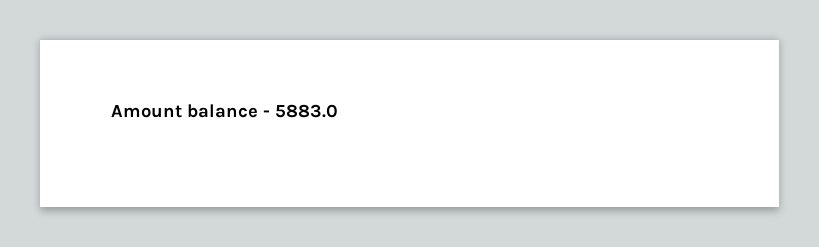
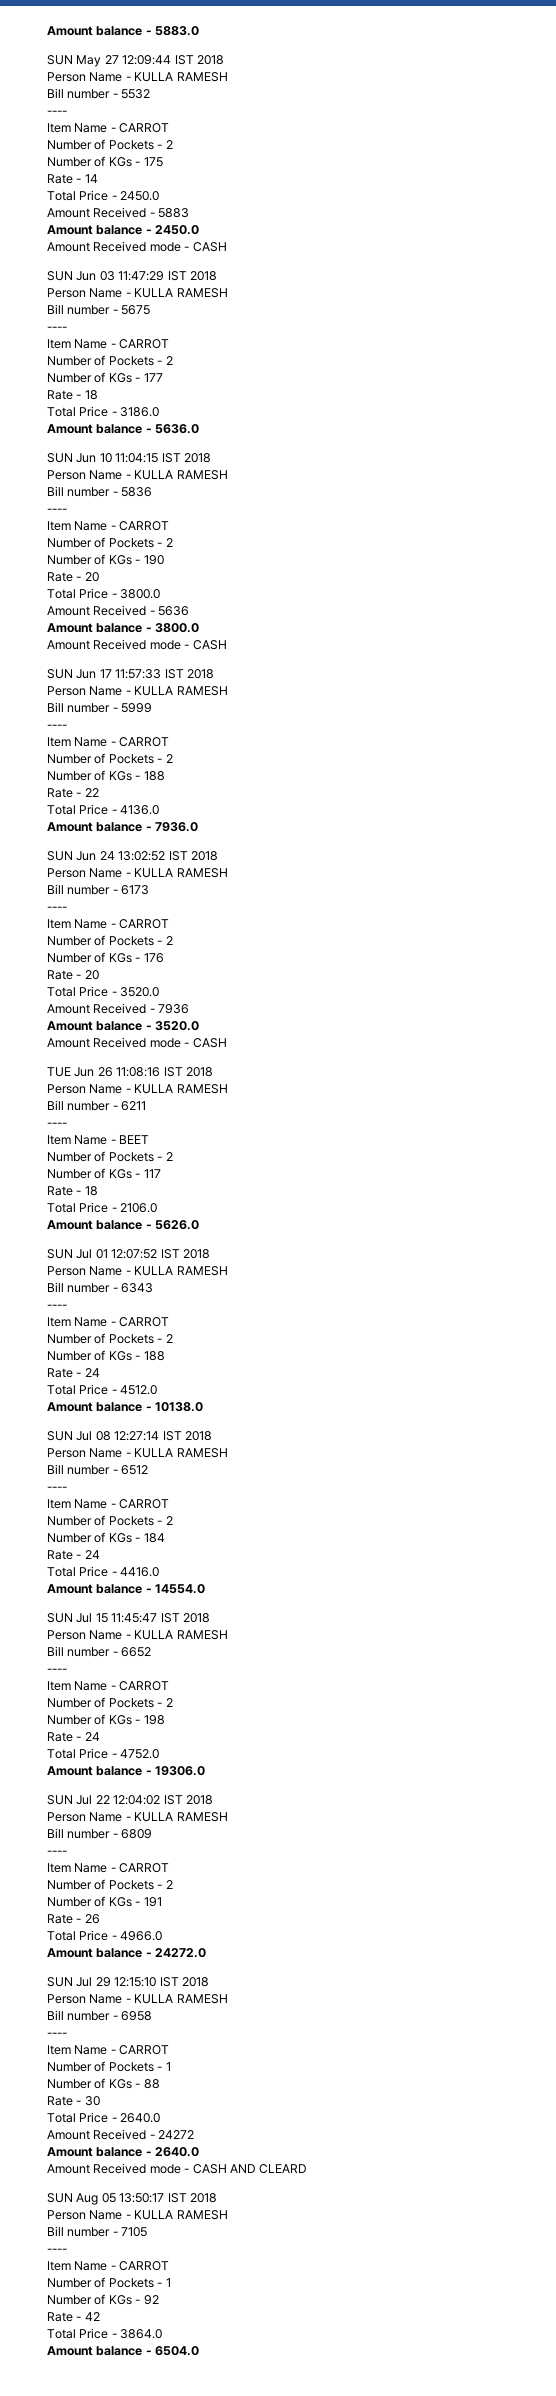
(338, 111) none -> [47,55,224,67] [47,72,228,82] [47,88,151,99] [47,110,67,115] [47,123,170,133] [47,139,173,150] [47,156,163,167] [47,174,98,184] [47,190,160,201] [47,207,190,218] [47,225,200,235] [47,241,227,252] [47,271,217,281] [47,288,228,298] [47,304,151,315] [47,326,67,331] [47,339,170,349] [47,355,173,366] [47,372,163,383] [47,390,98,400] [47,406,160,417] [47,424,200,434] [47,453,211,463] [47,470,228,480] [47,486,153,497] [47,508,67,513] [47,521,170,531] [47,537,173,548] [47,554,164,565] [47,572,99,582] [47,588,161,599] [47,605,190,616] [47,623,200,633] [47,639,227,650] [47,669,214,679] [47,686,228,696] [47,702,153,713] [47,724,67,729] [47,737,170,747] [47,753,173,764] [47,770,165,781] [47,788,99,798] [47,804,160,815] [47,822,199,832] [47,851,218,861] [47,868,228,878] [47,884,150,895] [47,906,67,911] [47,919,170,929] [47,935,173,946] [47,952,164,963] [47,970,99,980] [47,986,160,997] [47,1003,190,1014] [47,1021,200,1031] [47,1037,227,1048] [47,1067,213,1077] [47,1084,228,1094] [47,1100,147,1111] [47,1122,67,1127] [47,1135,150,1145] [47,1151,173,1162] [47,1168,161,1179] [47,1186,98,1196] [47,1202,158,1213] [47,1220,200,1230] [47,1249,210,1259] [47,1266,228,1276] [47,1282,154,1293] [47,1304,67,1309] [47,1317,170,1327] [47,1333,173,1344] [47,1350,165,1361] [47,1368,100,1378] [47,1384,158,1395] [47,1402,204,1412] [47,1431,212,1441] [47,1448,228,1458] [47,1464,149,1475] [47,1486,67,1491] [47,1499,170,1509] [47,1515,173,1526] [47,1532,165,1543] [47,1550,100,1560] [47,1566,160,1577] [47,1584,206,1594] [47,1613,210,1623] [47,1630,228,1640] [47,1646,152,1657] [47,1668,67,1673] [47,1681,170,1691] [47,1697,173,1708] [47,1714,165,1725] [47,1732,100,1742] [47,1748,160,1759] [47,1766,206,1776] [47,1795,213,1805] [47,1812,228,1822] [47,1828,153,1839] [47,1850,67,1855] [47,1863,170,1873] [47,1879,173,1890] [47,1896,162,1907] [47,1914,100,1924] [47,1930,163,1941] [47,1948,207,1958] [47,1977,209,1987] [47,1994,228,2004] [47,2010,153,2021] [47,2032,67,2037] [47,2045,170,2055] [47,2061,171,2072] [47,2078,160,2089] [47,2096,100,2106] [47,2112,161,2123] [47,2129,195,2140] [47,2147,200,2157] [47,2163,308,2174] [47,2193,217,2205] [47,2210,228,2220] [47,2226,148,2237] [47,2248,67,2253] [47,2261,170,2271] [47,2277,171,2288] [47,2294,159,2305] [47,2312,100,2322] [47,2328,163,2339] [47,2346,200,2356] // SUN May 27 12:09:44 IST 2018 // Person Name - KULLA RAMESH // Bill number - 5532 // ---- // Item Name - CARROT // Number of Pockets - 2 // Number of KGs - 175 // Rate - 14 // Total Price - 2450.0 // Amount Received - 5883 // Amount balance - 2450.0 // Amount Received mode - CASH // SUN Jun 03 11:47:29 IST 2018 // Person Name - KULLA RAMESH // Bill number - 5675 // ---- // Item Name - CARROT // Number of Pockets - 2 // Number of KGs - 177 // Rate - 18 // Total Price - 3186.0 // Amount balance - 5636.0 // SUN Jun 10 11:04:15 IST 2018 // Person Name - KULLA RAMESH // Bill number - 5836 // ---- // Item Name - CARROT // Number of Pockets - 2 // Number of KGs - 190 // Rate - 20 // Total Price - 3800.0 // Amount Received - 5636 // Amount balance - 3800.0 // Amount Received mode - CASH // SUN Jun 17 11:57:33 IST 2018 // Person Name - KULLA RAMESH // Bill number - 5999 // ---- // Item Name - CARROT // Number of Pockets - 2 // Number of KGs - 188 // Rate - 22 // Total Price - 4136.0 // Amount balance - 7936.0 // SUN Jun 24 13:02:52 IST 2018 // Person Name - KULLA RAMESH // Bill number - 6173 // ---- // Item Name - CARROT // Number of Pockets - 2 // Number of KGs - 176 // Rate - 20 // Total Price - 3520.0 // Amount Received - 7936 // Amount balance - 3520.0 // Amount Received mode - CASH // TUE Jun 26 11:08:16 IST 2018 // Person Name - KULLA RAMESH // Bill number - 6211 // ---- // Item Name - BEET // Number of Pockets - 2 // Number of KGs - 117 // Rate - 18 // Total Price - 2106.0 // Amount balance - 5626.0 // SUN Jul 01 12:07:52 IST 2018 // Person Name - KULLA RAMESH // Bill number - 6343 // ---- // Item Name - CARROT // Number of Pockets - 2 // Number of KGs - 188 // Rate - 24 // Total Price - 4512.0 // Amount balance - 10138.0 // SUN Jul 08 12:27:14 IST 2018 // Person Name - KULLA RAMESH // Bill number - 6512 // ---- // Item Name - CARROT // Number of Pockets - 2 // Number of KGs - 184 // Rate - 24 // Total Price - 4416.0 // Amount balance - 14554.0 // SUN Jul 15 11:45:47 IST 2018 // Person Name - KULLA RAMESH // Bill number - 6652 // ---- // Item Name - CARROT // Number of Pockets - 2 // Number of KGs - 198 // Rate - 24 // Total Price - 4752.0 // Amount balance - 19306.0 // SUN Jul 22 12:04:02 IST 2018 // Person Name - KULLA RAMESH // Bill number - 6809 // ---- // Item Name - CARROT // Number of Pockets - 2 // Number of KGs - 191 // Rate - 26 // Total Price - 4966.0 // Amount balance - 24272.0 // SUN Jul 29 12:15:10 IST 2018 // Person Name - KULLA RAMESH // Bill number - 6958 // ---- // Item Name - CARROT // Number of Pockets - 1 // Number of KGs - 88 // Rate - 30 // Total Price - 2640.0 // Amount Received - 24272 // Amount balance - 2640.0 // Amount Received mode - CASH AND CLEARD // SUN Aug 05 13:50:17 IST 2018 // Person Name - KULLA RAMESH // Bill number - 7105 // ---- // Item Name - CARROT // Number of Pockets - 1 // Number of KGs - 92 // Rate - 42 // Total Price - 3864.0 // Amount balance - 6504.0

